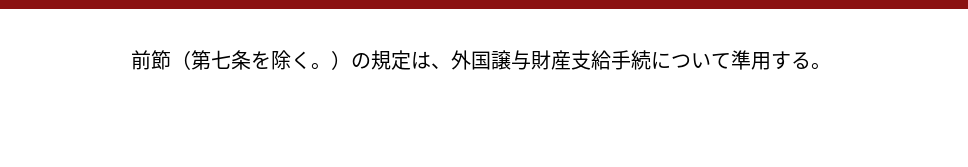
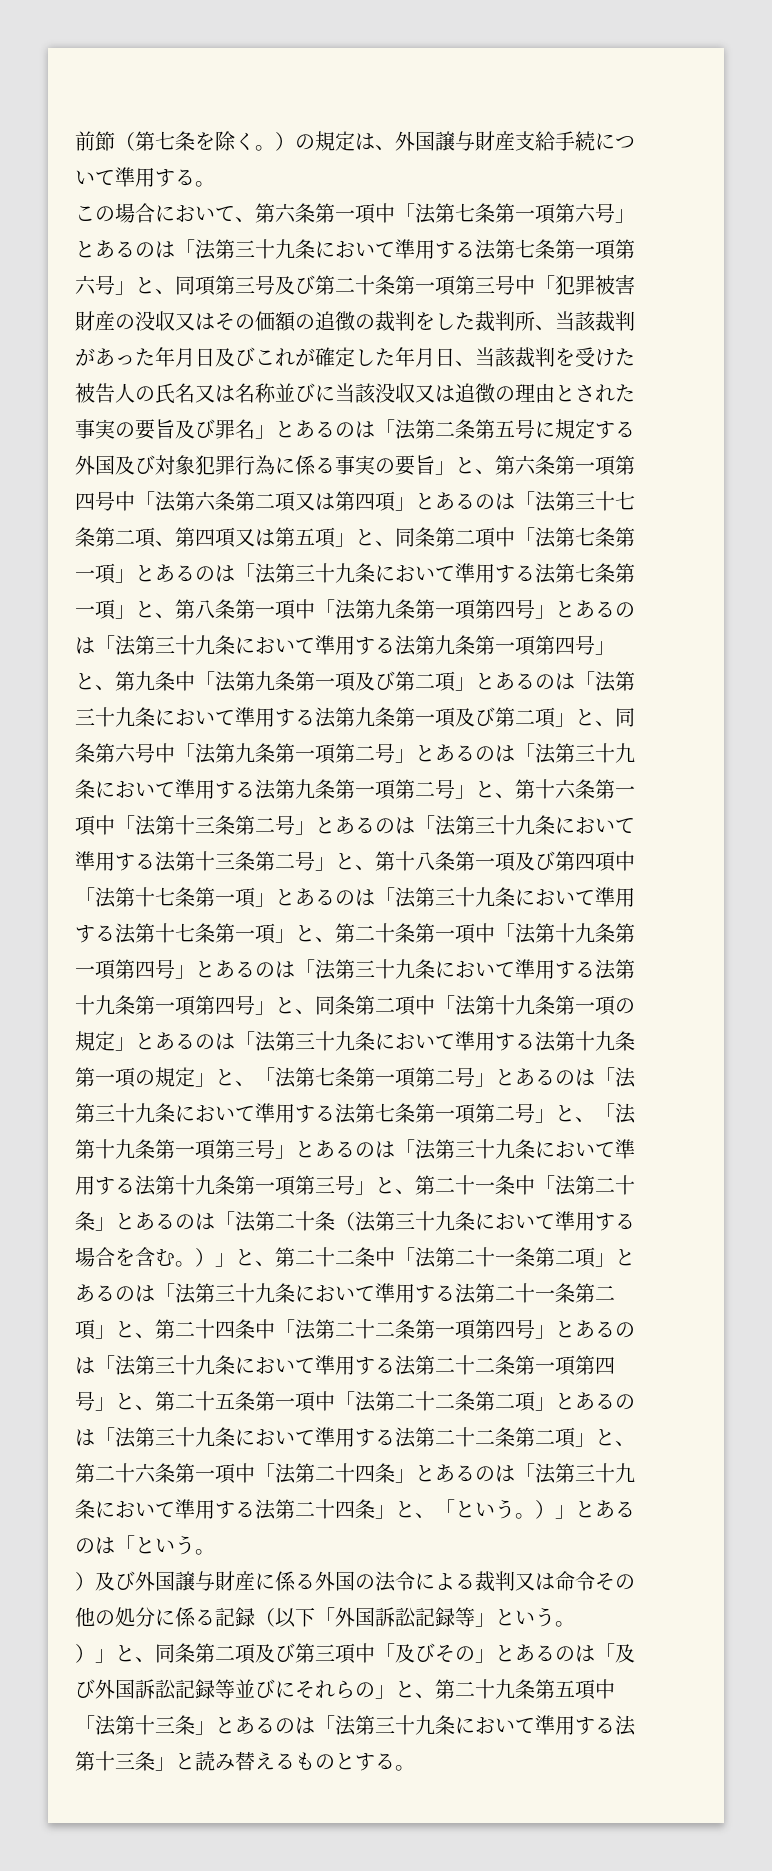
(832, 66) none -> [75,203,635,224] [75,239,635,260] [75,275,635,296] [75,311,635,332] [75,347,635,368] [75,383,635,404] [75,419,635,440] [75,455,635,476] [75,491,635,512] [75,527,635,548] [75,563,635,584] [75,599,635,620] [75,635,615,656] [75,671,635,692] [75,707,635,728] [75,743,635,764] [75,779,635,800] [75,815,635,836] [75,851,635,872] [75,887,635,908] [75,923,635,944] [75,959,635,980] [75,995,635,1016] [75,1031,635,1052] [75,1067,636,1088] [75,1103,636,1124] [75,1139,635,1160] [75,1175,635,1196] [75,1211,635,1232] [75,1247,635,1268] [75,1283,615,1304] [75,1319,635,1340] [75,1355,615,1376] [75,1391,635,1412] [75,1427,635,1448] [75,1463,635,1484] [75,1499,635,1520] [75,1535,215,1555] [75,1571,635,1592] [75,1607,575,1628] [75,1643,635,1664] [75,1679,615,1700] [75,1715,636,1736] [75,1751,415,1771] // この場合において、第六条第一項中「法第七条第一項第六号」とあるのは「法第三十九条において準用する法第七条第一項第六号」と、同項第三号及び第二十条第一項第三号中「犯罪被害財産の没収又はその価額の追徴の裁判をした裁判所、当該裁判があった年月日及びこれが確定した年月日、当該裁判を受けた被告人の氏名又は名称並びに当該没収又は追徴の理由とされた事実の要旨及び罪名」とあるのは「法第二条第五号に規定する外国及び対象犯罪行為に係る事実の要旨」と、第六条第一項第四号中「法第六条第二項又は第四項」とあるのは「法第三十七条第二項、第四項又は第五項」と、同条第二項中「法第七条第一項」とあるのは「法第三十九条において準用する法第七条第一項」と、第八条第一項中「法第九条第一項第四号」とあるのは「法第三十九条において準用する法第九条第一項第四号」と、第九条中「法第九条第一項及び第二項」とあるのは「法第三十九条において準用する法第九条第一項及び第二項」と、同条第六号中「法第九条第一項第二号」とあるのは「法第三十九条において準用する法第九条第一項第二号」と、第十六条第一項中「法第十三条第二号」とあるのは「法第三十九条において準用する法第十三条第二号」と、第十八条第一項及び第四項中「法第十七条第一項」とあるのは「法第三十九条において準用する法第十七条第一項」と、第二十条第一項中「法第十九条第一項第四号」とあるのは「法第三十九条において準用する法第十九条第一項第四号」と、同条第二項中「法第十九条第一項の規定」とあるのは「法第三十九条において準用する法第十九条第一項の規定」と、「法第七条第一項第二号」とあるのは「法第三十九条において準用する法第七条第一項第二号」と、「法第十九条第一項第三号」とあるのは「法第三十九条において準用する法第十九条第一項第三号」と、第二十一条中「法第二十条」とあるのは「法第二十条（法第三十九条において準用する場合を含む。）」と、第二十二条中「法第二十一条第二項」とあるのは「法第三十九条において準用する法第二十一条第二項」と、第二十四条中「法第二十二条第一項第四号」とあるのは「法第三十九条において準用する法第二十二条第一項第四号」と、第二十五条第一項中「法第二十二条第二項」とあるのは「法第三十九条において準用する法第二十二条第二項」と、第二十六条第一項中「法第二十四条」とあるのは「法第三十九条において準用する法第二十四条」と、「という。）」とあるのは「という。 // ）及び外国譲与財産に係る外国の法令による裁判又は命令その他の処分に係る記録（以下「外国訴訟記録等」という。 // ）」と、同条第二項及び第三項中「及びその」とあるのは「及び外国訴訟記録等並びにそれらの」と、第二十九条第五項中「法第十三条」とあるのは「法第三十九条において準用する法第十三条」と読み替えるものとする。

